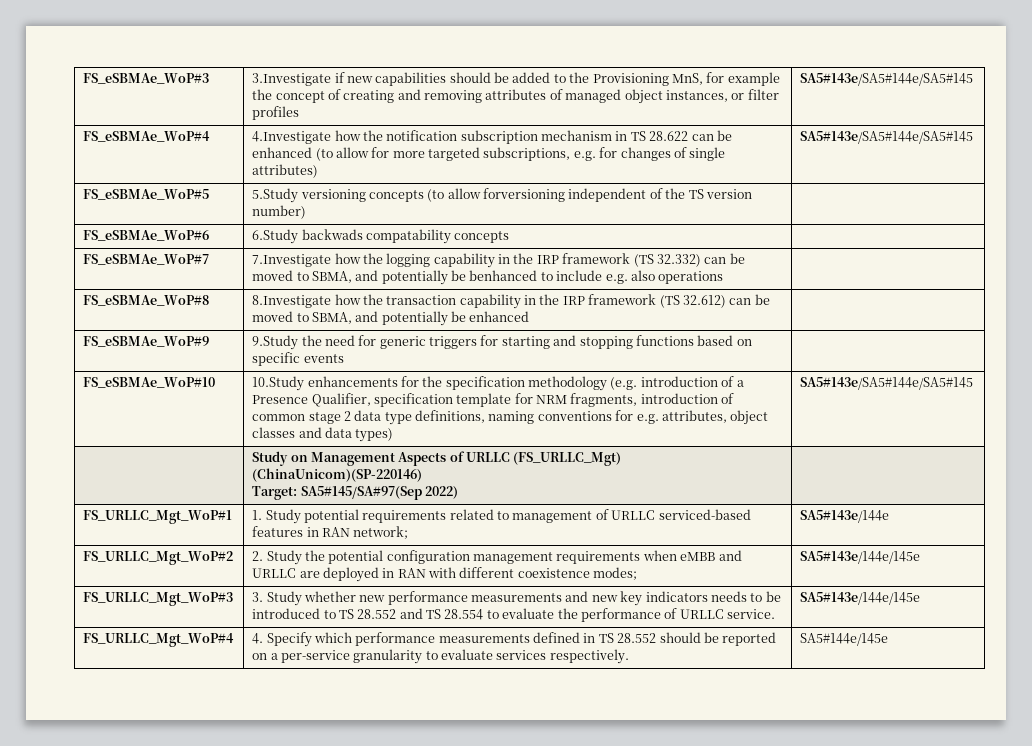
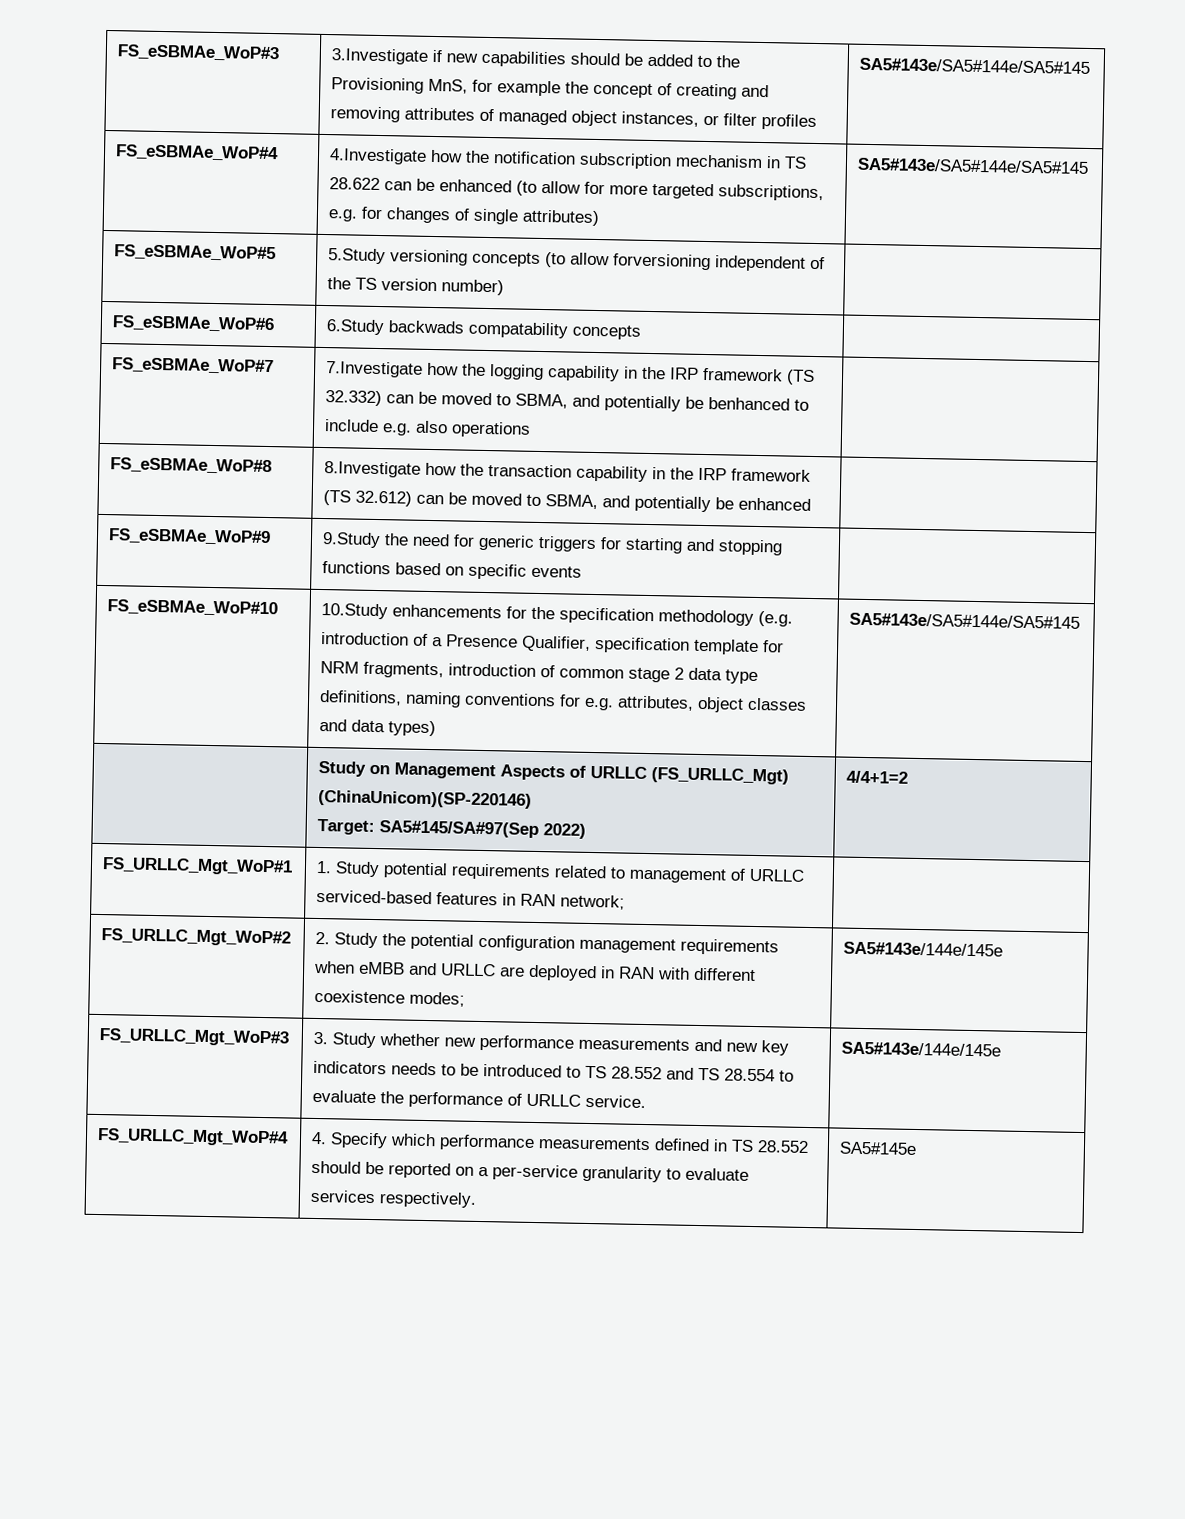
(458, 492) none -> [846,770,909,784] 4/4+1=2
[800,510,890,523] SA5#143e/144e -> (626, 902) none
[800,633,889,646] SA5#144e/145e -> [839,1141,918,1156] SA5#145e

